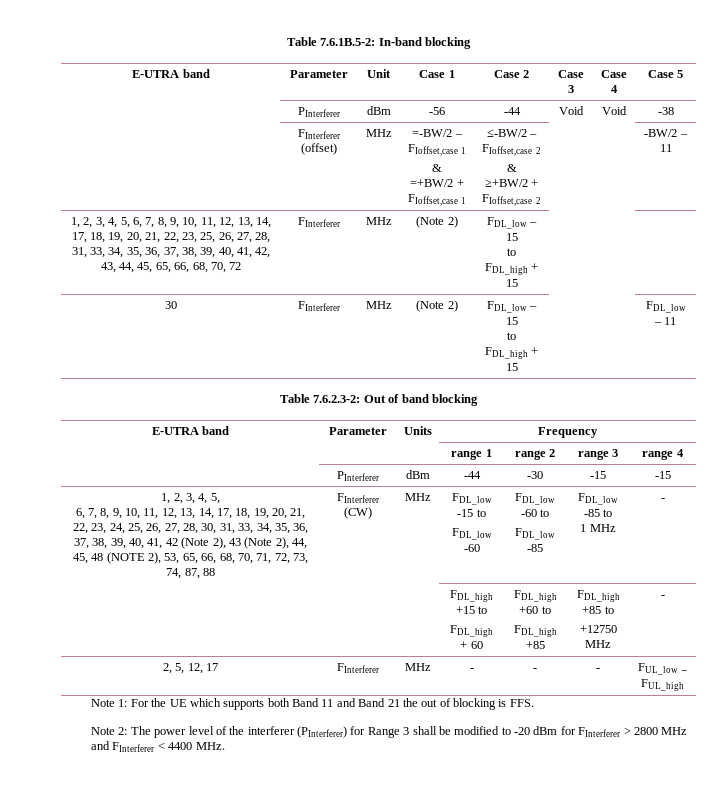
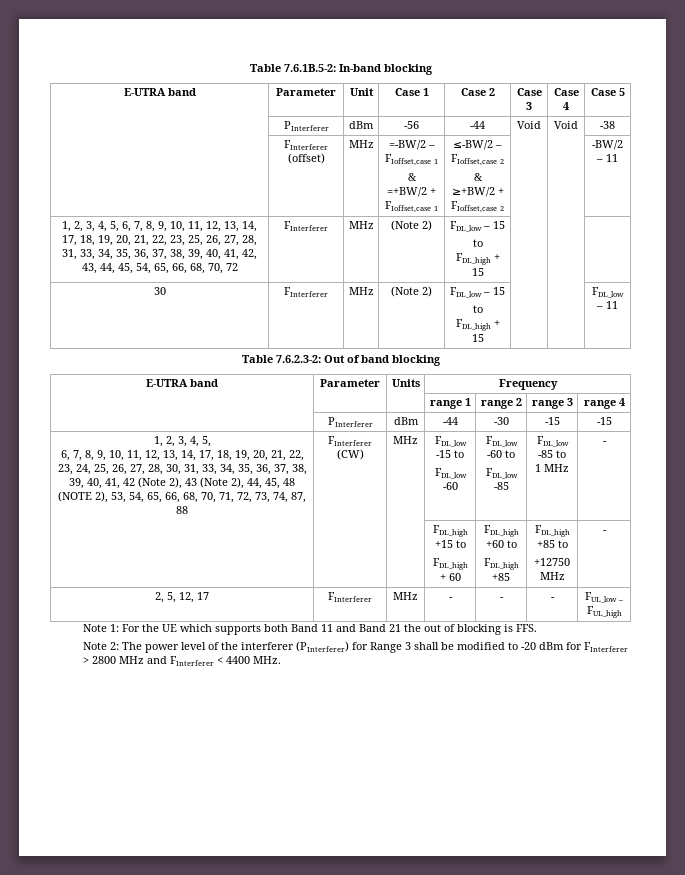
(153, 267) none -> [135,263,151,274] 54,
(180, 558) none -> [129,492,144,503] 54,

